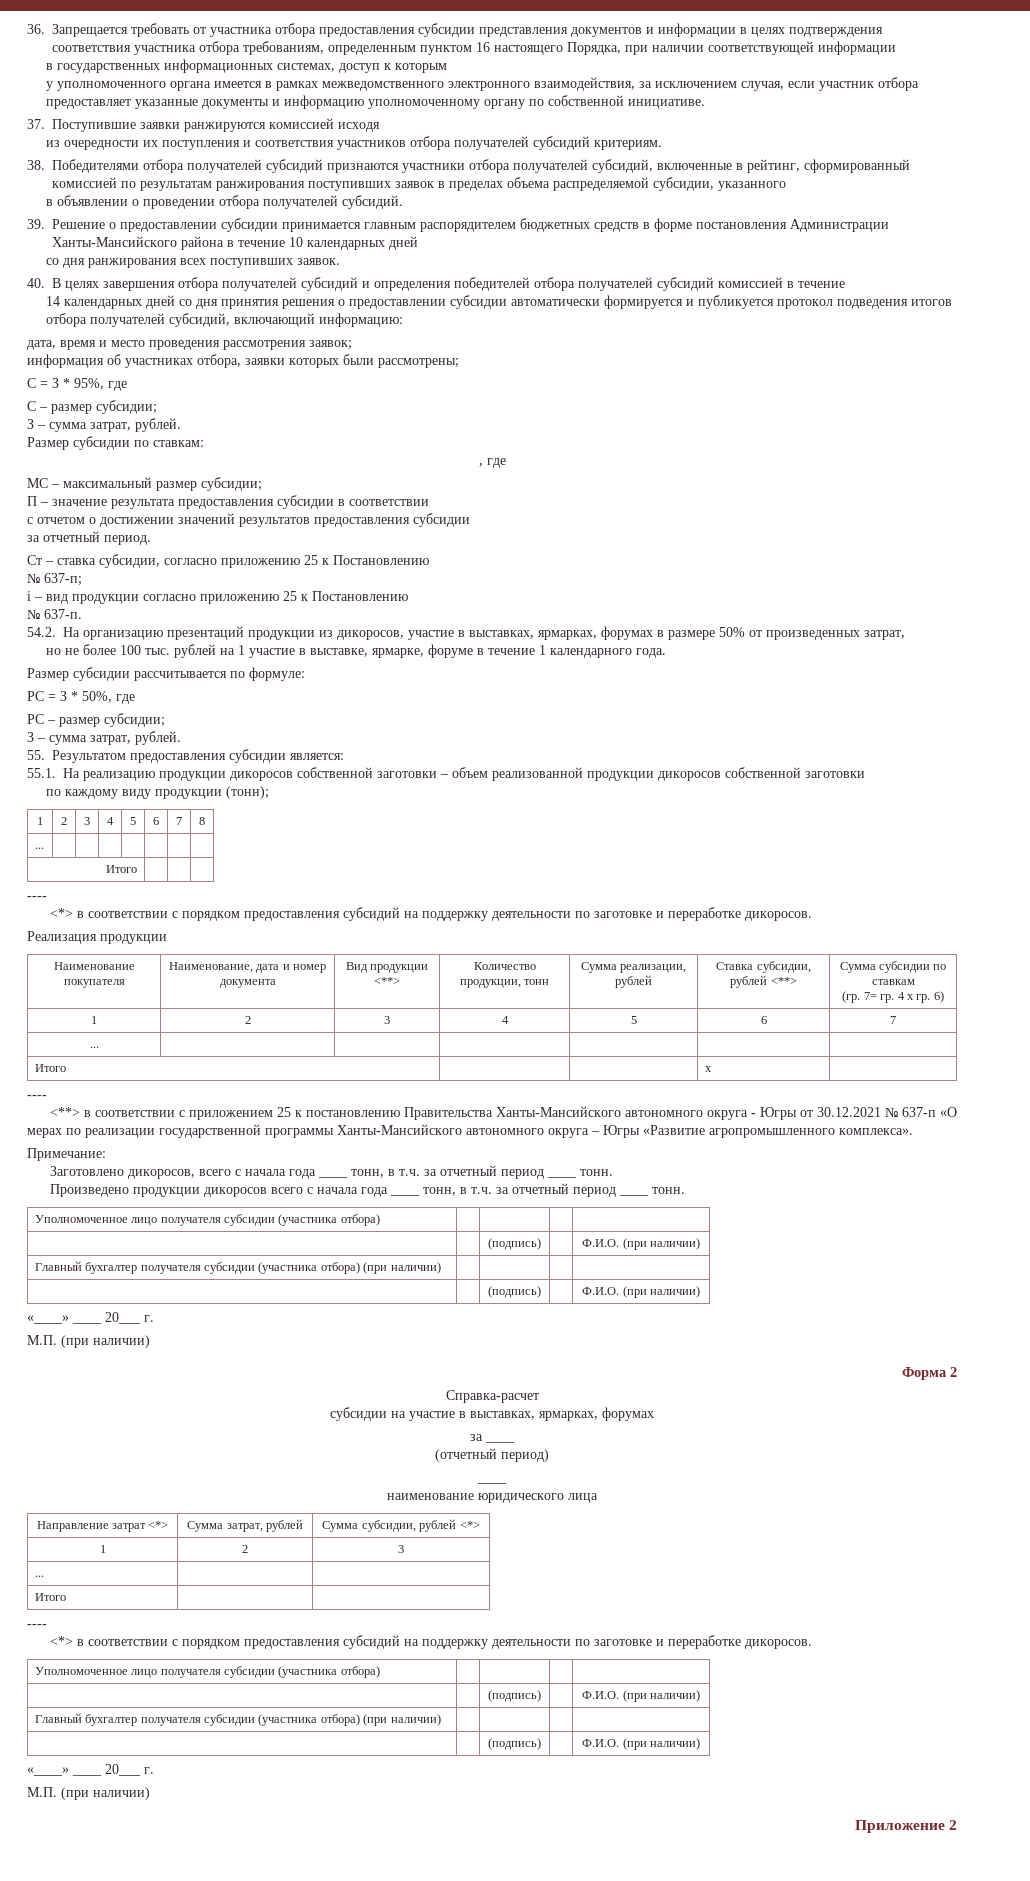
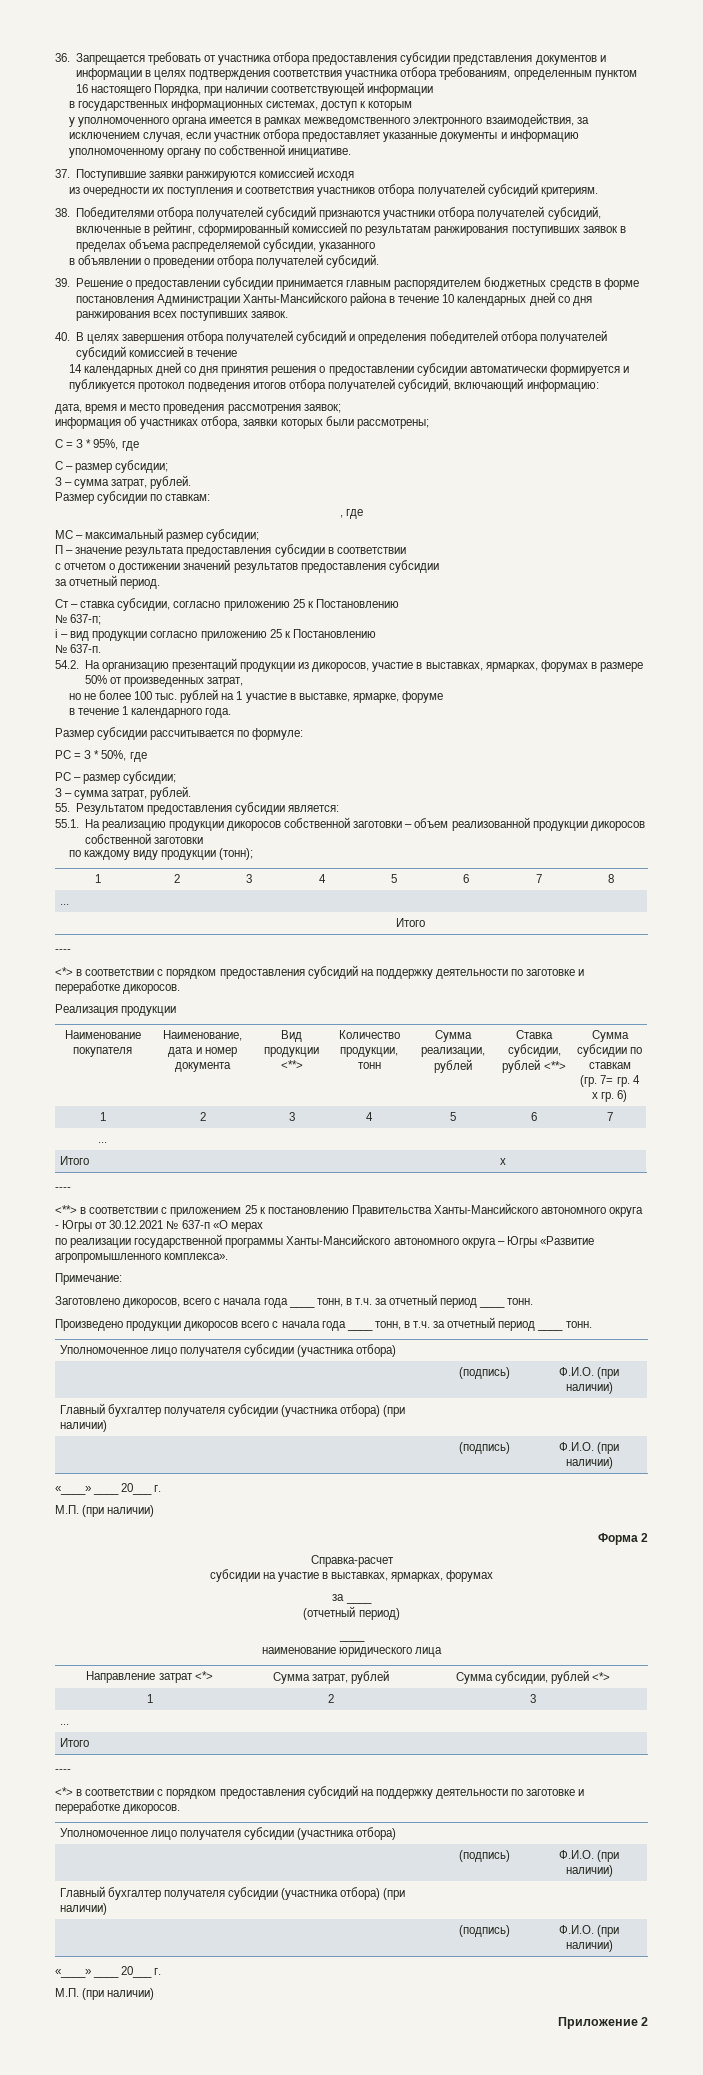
(418, 243) // -> (555, 299) none
(474, 651) none -> (443, 697) //
(62, 1133) none -> (263, 1227) //

